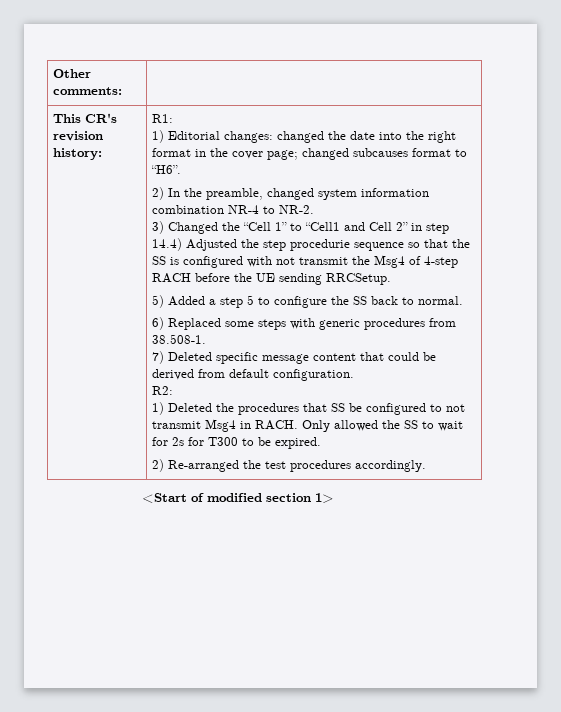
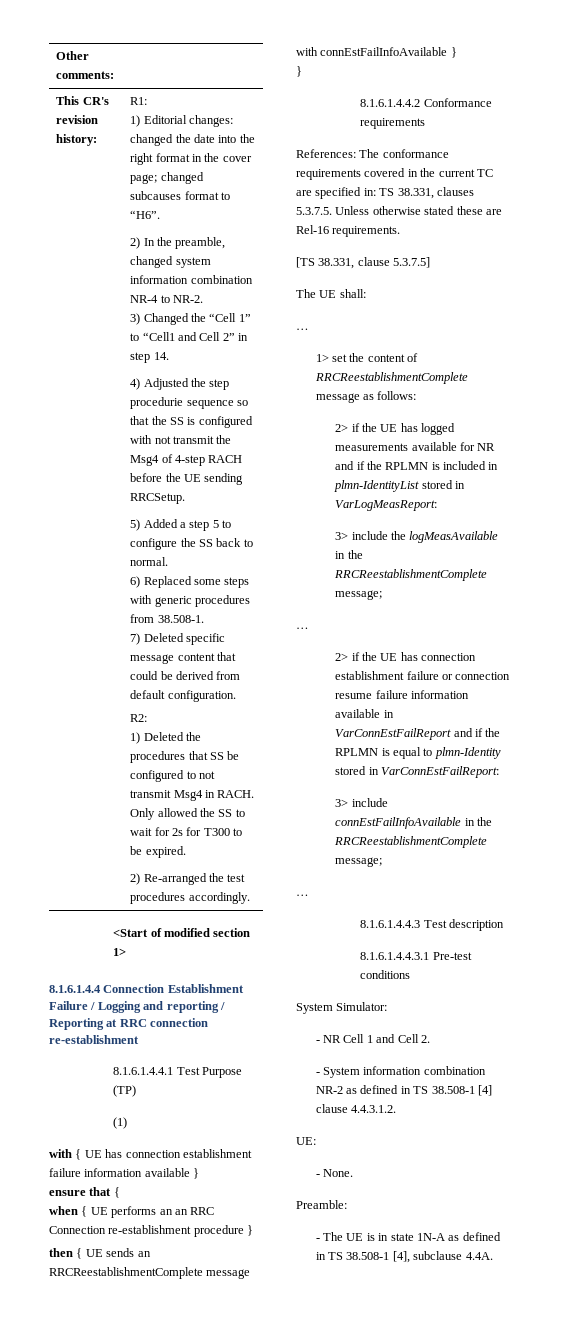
[152,238,183,251] 14.4) -> [153,352,169,360] [130,378,141,390] 14. // 4)
(335, 498) none -> [49,984,244,993] [49,1001,225,1013] [49,1018,209,1030] [49,1035,139,1044] [113,1067,242,1078] [113,1085,137,1097] [113,1117,128,1129] [49,1149,252,1160] [49,1168,200,1179] [49,1187,120,1198] [49,1206,215,1218] [49,1225,254,1237] [49,1248,151,1259] [49,1267,251,1279] [296,47,457,58] [296,66,302,77] [360,98,492,107] [360,118,426,129] [296,149,449,158] [296,168,493,180] [296,187,474,199] [296,206,502,215] [296,225,401,237] [296,257,431,269] [296,289,366,298] [296,328,309,330] [315,353,419,362] [314,372,468,384] [315,391,417,403] [335,423,456,435] [335,442,496,451] [335,461,499,470] [334,480,465,492] [335,500,438,511] [335,531,499,543] [335,550,363,559] [334,569,488,581] [335,590,383,600] [296,627,309,629] [335,652,477,661] [335,671,511,680] [335,690,469,699] [335,709,394,718] [335,728,501,740] [335,747,501,759] [335,766,499,778] [335,798,388,807] [335,817,492,829] [334,836,488,848] [335,857,383,867] [296,894,309,896] [360,919,504,931] [360,952,472,960] [360,970,411,979] [296,1002,388,1014] [315,1034,430,1043] [315,1066,486,1078] [315,1085,492,1096] [315,1104,396,1113] [296,1137,316,1145] [315,1169,353,1177] [296,1200,347,1209] [315,1232,501,1241] [315,1251,493,1263] // 8.1.6.1.4.4 Connection Establishment Failure / Logging and reporting / Reporting at RRC connection re-establishment // 8.1.6.1.4.4.1 Test Purpose (TP) // (1) // with { UE has connection establishment failure information available } // ensure that { // when { UE performs an an RRC Connection re-establishment procedure } // then { UE sends an RRCReestablishmentComplete message with connEstFailInfoAvailable } // } // 8.1.6.1.4.4.2 Conformance requirements // References: The conformance requirements covered in the current TC are specified in: TS 38.331, clauses 5.3.7.5. Unless otherwise stated these are Rel-16 requirements. // [TS 38.331, clause 5.3.7.5] // The UE shall: // … // 1> set the content of RRCReestablishmentComplete message as follows: // 2> if the UE has logged measurements available for NR and if the RPLMN is included in plmn-IdentityList stored in VarLogMeasReport: // 3> include the logMeasAvailable in the RRCReestablishmentComplete message; // … // 2> if the UE has connection establishment failure or connection resume failure information available in VarConnEstFailReport and if the RPLMN is equal to plmn-Identity stored in VarConnEstFailReport: // 3> include connEstFailInfoAvailable in the RRCReestablishmentComplete message; // … // 8.1.6.1.4.4.3 Test description // 8.1.6.1.4.4.3.1 Pre-test conditions // System Simulator: // - NR Cell 1 and Cell 2. // - System information combination NR-2 as defined in TS 38.508-1 [4] clause 4.4.3.1.2. // UE: // - None. // Preamble: // - The UE is in state 1N-A as defined in TS 38.508-1 [4], subclause 4.4A.

